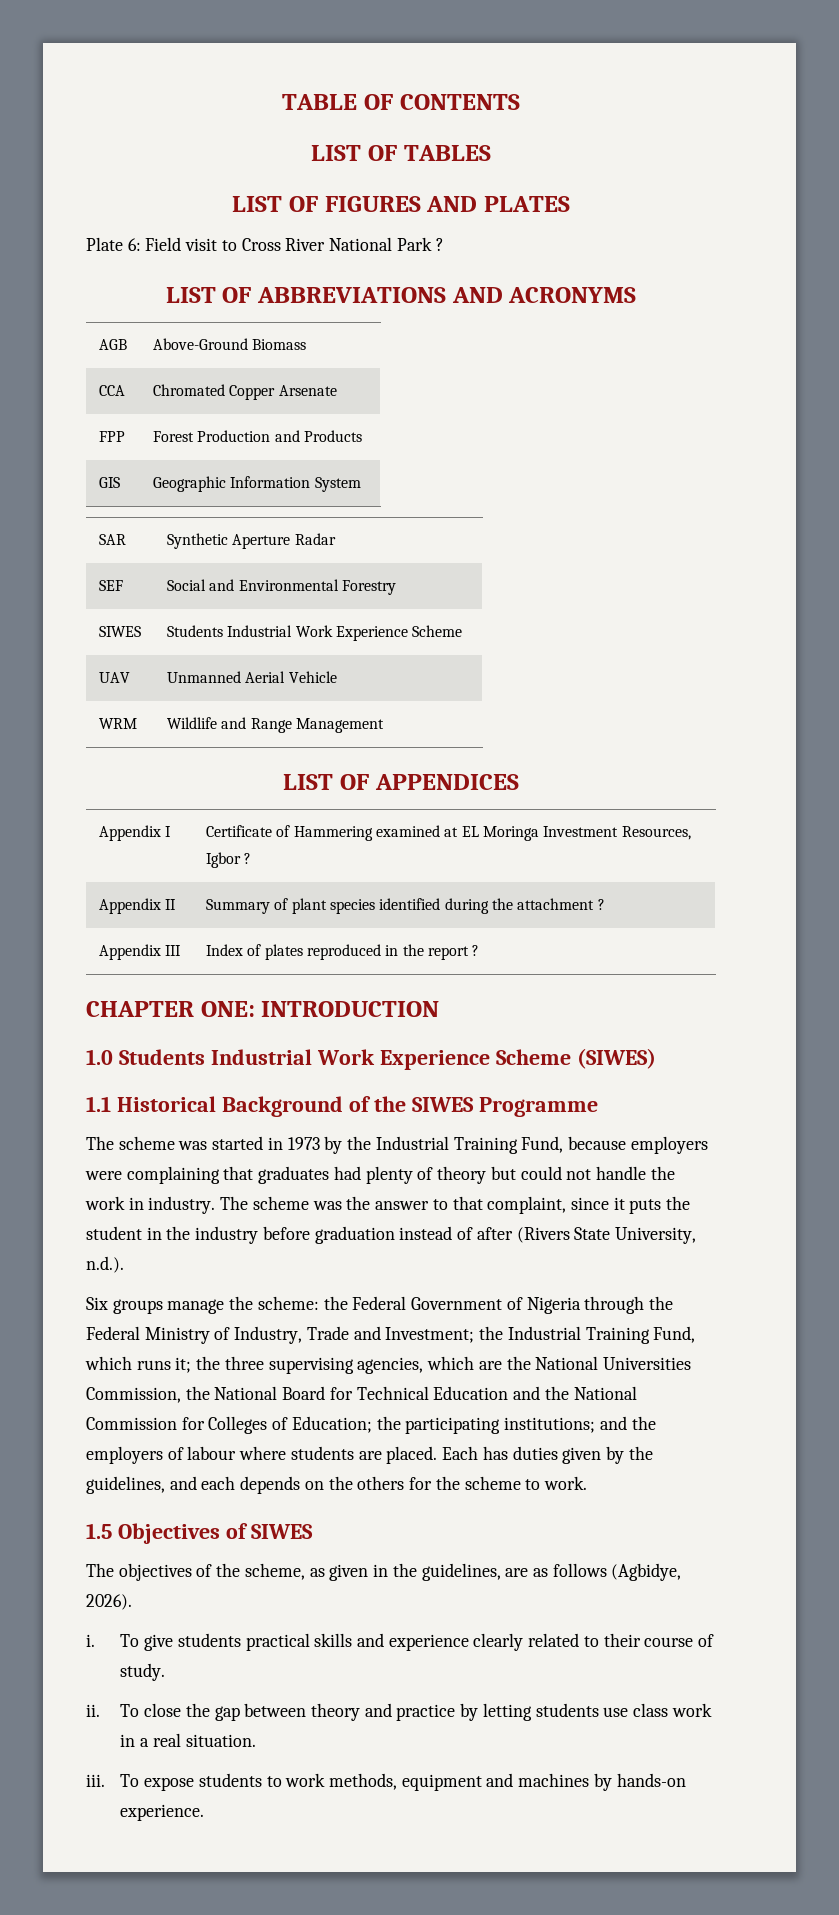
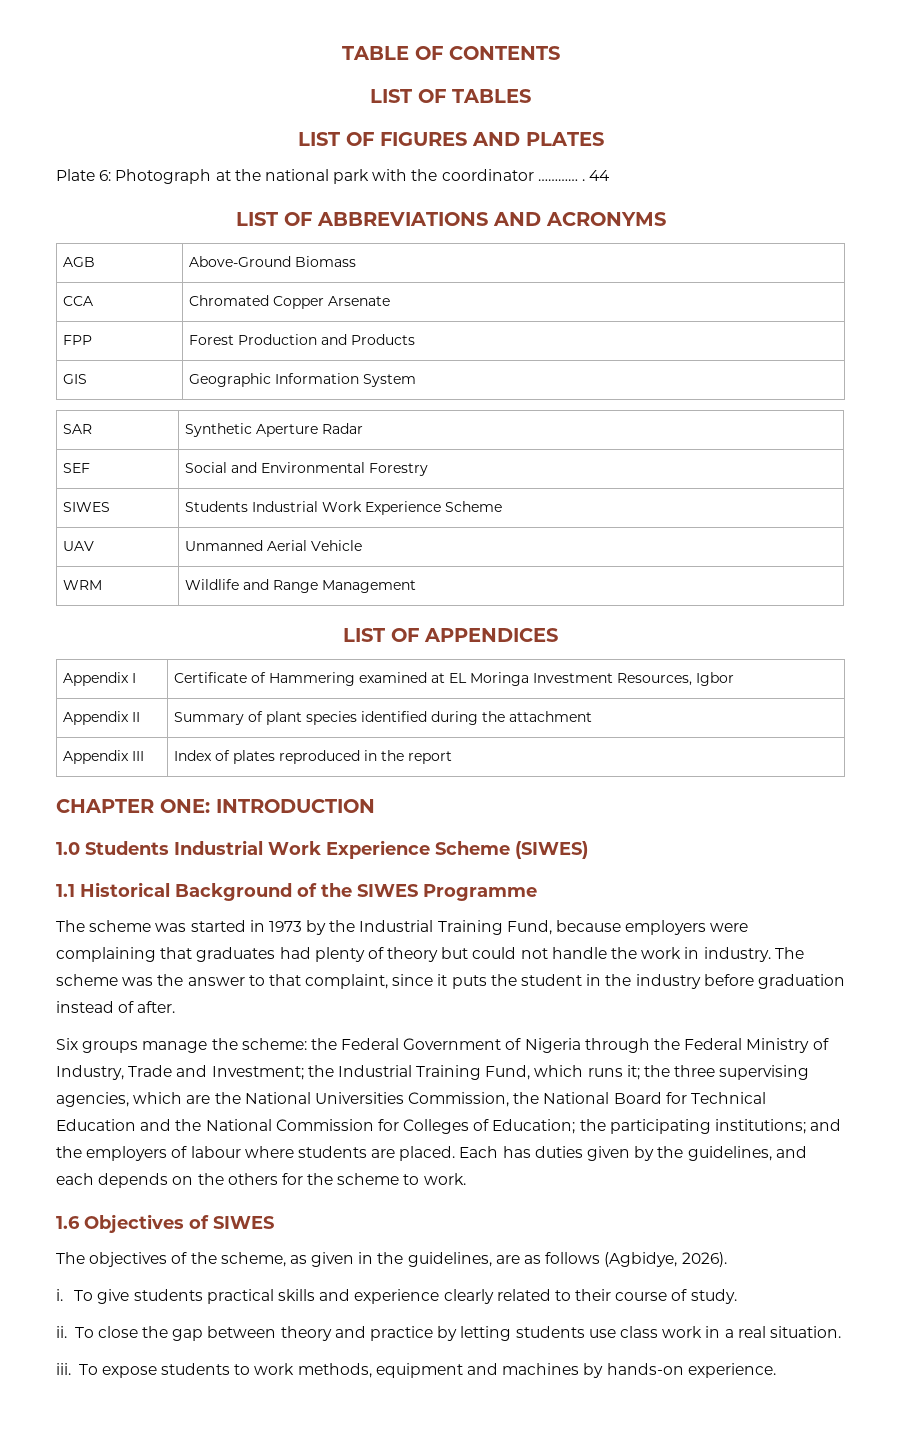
[145,237,444,251] Field visit to Cross River National Park ? -> [115,169,611,184] Photograph at the national park with the coordinator ………… . 44
[244,853,252,864] ? -> (734, 679) none
[597,899,605,910] ? -> (592, 716) none
[472,945,480,956] ? -> (452, 757) none
[476,1227,696,1244] [86,1256,124,1273] after (Rivers State University, n.d.). -> [137,1001,176,1013] after.
[86,1523,112,1539] 1.5 -> [56,1216,80,1229] 1.6

